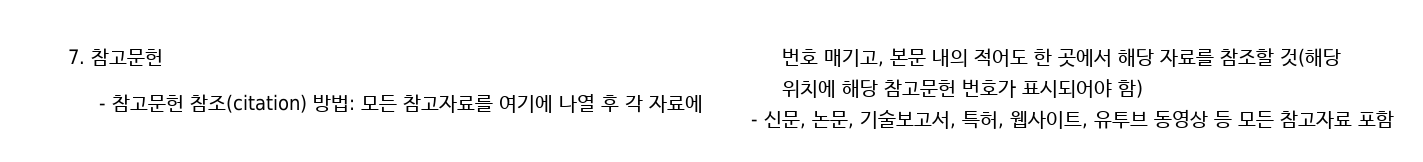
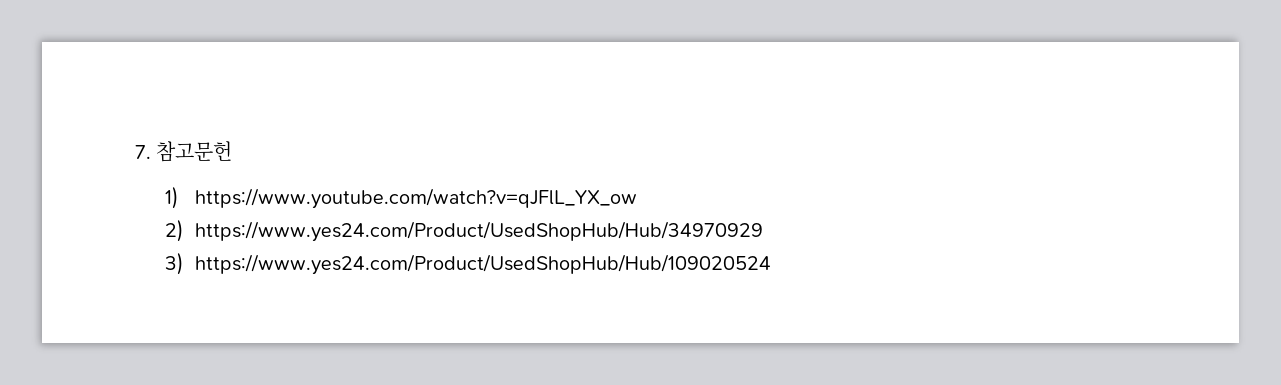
[98,94,703,113] [781,48,1341,67] [781,79,1143,98] [751,109,1394,129] - 참고문헌 참조(citation) 방법: 모든 참고자료를 여기에 나열 후 각 자료에 번호 매기고, 본문 내의 적어도 한 곳에서 해당 자료를 참조할 것(해당 위치에 해당 참고문헌 번호가 표시되어야 함) // - 신문, 논문, 기술보고서, 특허, 웹사이트, 유투브 동영상 등 모든 참고자료 포함 -> [165,186,638,209] [165,219,764,242] [165,252,772,275] 1) https://www.youtube.com/watch?v=qJFlL_YX_ow // 2) https://www.yes24.com/Product/UsedShopHub/Hub/34970929 // 3) https://www.yes24.com/Product/UsedShopHub/Hub/109020524

